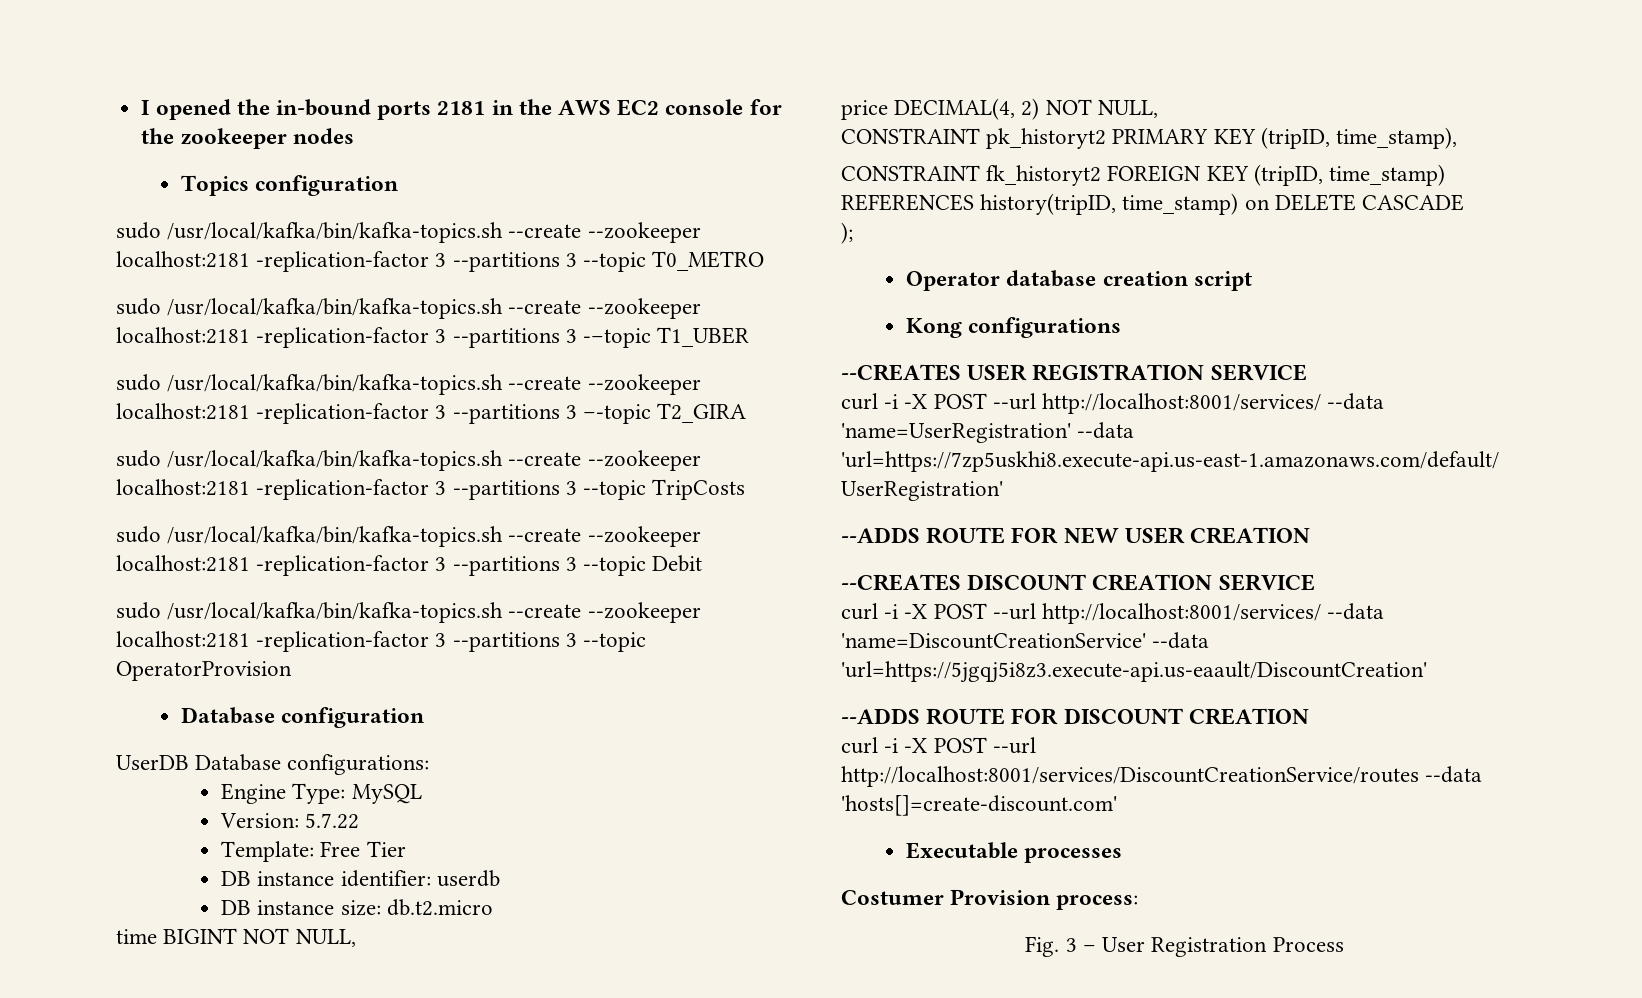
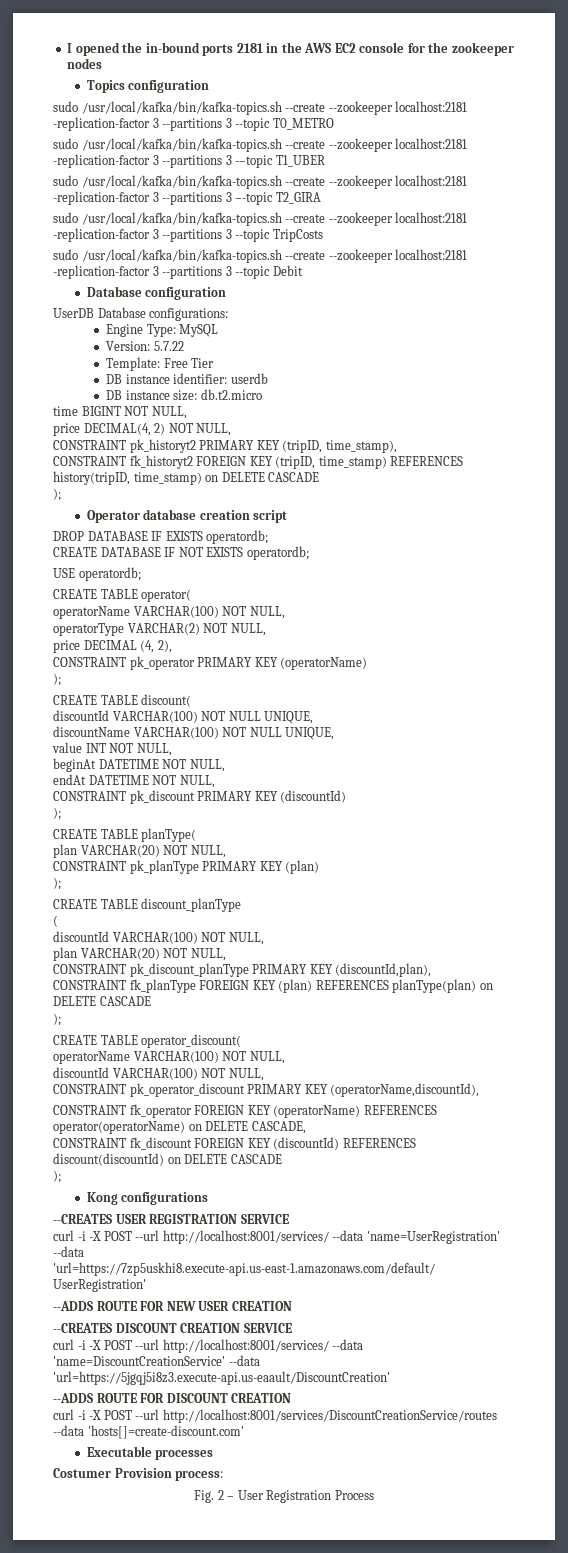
[116,602,701,623] [116,631,647,652] [116,661,292,681] // sudo /usr/local/kafka/bin/kafka-topics.sh --create --zookeeper localhost:2181 -replication-factor 3 --partitions 3 --topic OperatorProvision -> (303, 270) none
(1252, 281) none -> [53,530,269,544] [53,546,309,560] [53,567,141,581] [53,589,192,602] [53,606,285,619] [53,623,266,636] [53,640,172,653] [53,656,368,670] [53,673,61,686] [53,694,192,707] [53,710,314,724] [53,726,335,740] [52,742,172,756] [53,758,225,772] [53,774,215,788] [53,790,347,804] [53,807,61,820] [53,828,197,842] [53,844,226,858] [53,860,320,874] [53,877,61,890] [53,898,242,912] [53,915,58,927] [53,931,264,945] [53,947,226,961] [53,963,432,977] [53,979,493,993] [53,996,151,1006] [53,1013,61,1026] [53,1034,242,1048] [53,1051,285,1064] [53,1067,264,1081] [53,1083,480,1097] [53,1104,437,1118] [53,1121,306,1134] [53,1137,416,1150] [53,1153,282,1166] [53,1170,61,1183] // DROP DATABASE IF EXISTS operatordb; // CREATE DATABASE IF NOT EXISTS operatordb; // USE operatordb; // CREATE TABLE operator( // operatorName VARCHAR(100) NOT NULL, // operatorType VARCHAR(2) NOT NULL, // price DECIMAL (4, 2), // CONSTRAINT pk_operator PRIMARY KEY (operatorName) // ); // CREATE TABLE discount( // discountId VARCHAR(100) NOT NULL UNIQUE, // discountName VARCHAR(100) NOT NULL UNIQUE, // value INT NOT NULL, // beginAt DATETIME NOT NULL, // endAt DATETIME NOT NULL, // CONSTRAINT pk_discount PRIMARY KEY (discountId) // ); // CREATE TABLE planType( // plan VARCHAR(20) NOT NULL, // CONSTRAINT pk_planType PRIMARY KEY (plan) // ); // CREATE TABLE discount_planType // ( // discountId VARCHAR(100) NOT NULL, // plan VARCHAR(20) NOT NULL, // CONSTRAINT pk_discount_planType PRIMARY KEY (discountId,plan), // CONSTRAINT fk_planType FOREIGN KEY (plan) REFERENCES planType(plan) on DELETE CASCADE // ); // CREATE TABLE operator_discount( // operatorName VARCHAR(100) NOT NULL, // discountId VARCHAR(100) NOT NULL, // CONSTRAINT pk_operator_discount PRIMARY KEY (operatorName,discountId), // CONSTRAINT fk_operator FOREIGN KEY (operatorName) REFERENCES operator(operatorName) on DELETE CASCADE, // CONSTRAINT fk_discount FOREIGN KEY (discountId) REFERENCES discount(discountId) on DELETE CASCADE // );
[1065,938,1077,952] 3 -> [217,1490,224,1500] 2

